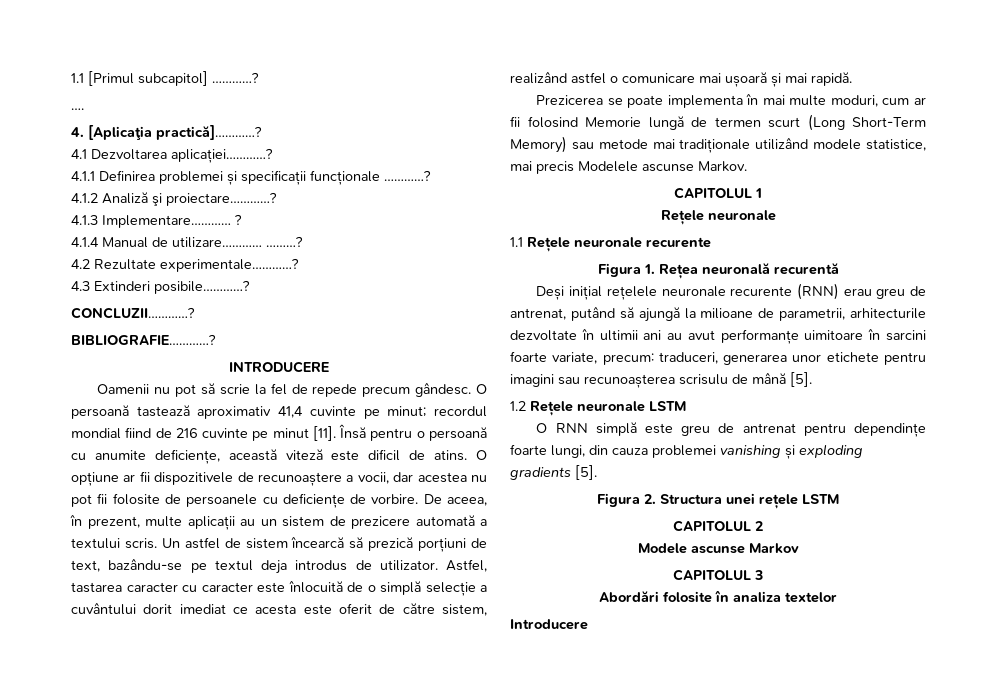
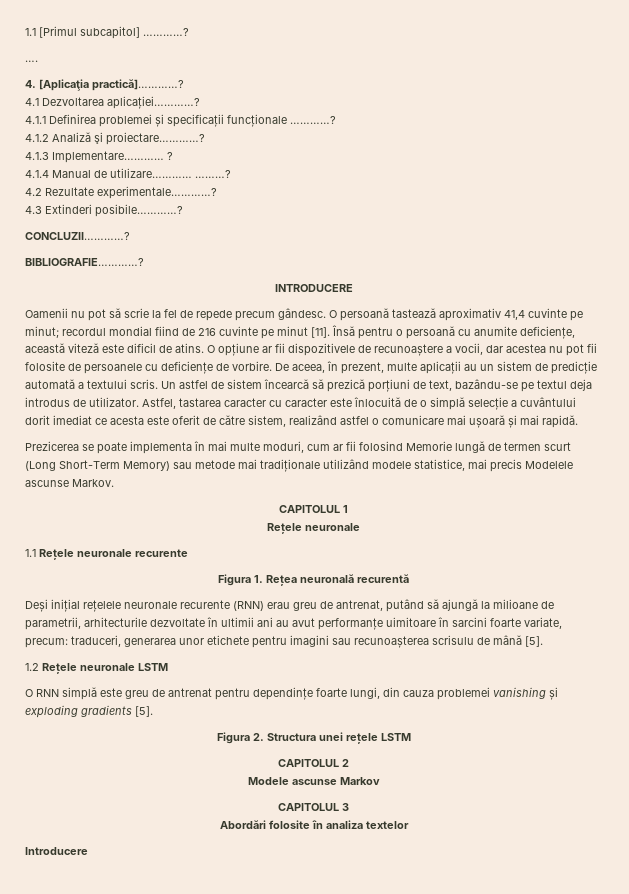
[351,516,410,529] prezicere -> [551,361,597,374] predicție

